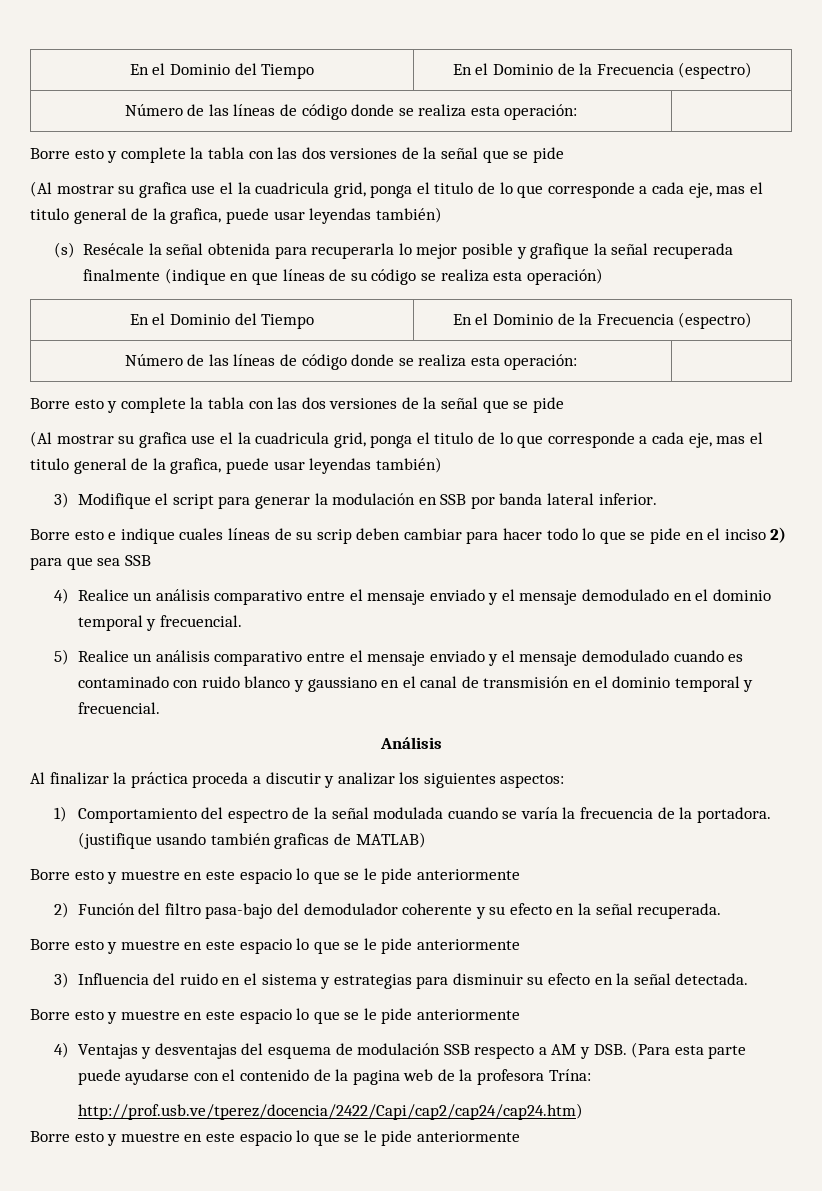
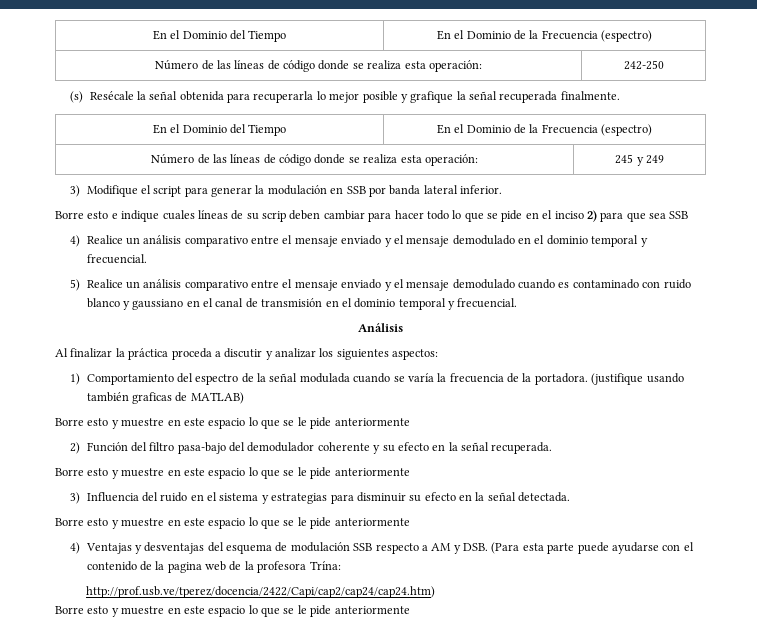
[30,147,564,163] [30,181,763,198] [30,207,442,224] // Borre esto y complete la tabla con las dos versiones de la señal que se pide // (Al mostrar su grafica use el la cuadricula grid, ponga el titulo de lo que corresponde a cada eje, mas el titulo general de la grafica, puede usar leyendas también) -> [623,60,664,70] 242-250
[83,268,603,285] finalmente (indique en que líneas de su código se realiza esta operación) -> [560,91,620,100] finalmente.
[30,397,564,413] [30,431,763,448] [30,457,442,474] // Borre esto y complete la tabla con las dos versiones de la señal que se pide // (Al mostrar su grafica use el la cuadricula grid, ponga el titulo de lo que corresponde a cada eje, mas el titulo general de la grafica, puede usar leyendas también) -> [615,154,664,166] 245 y 249

